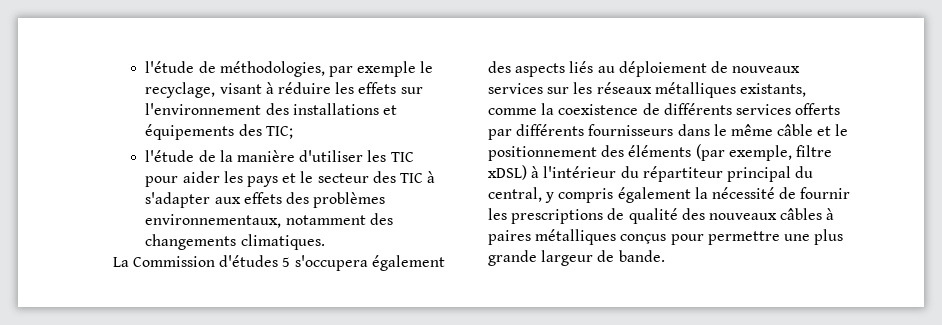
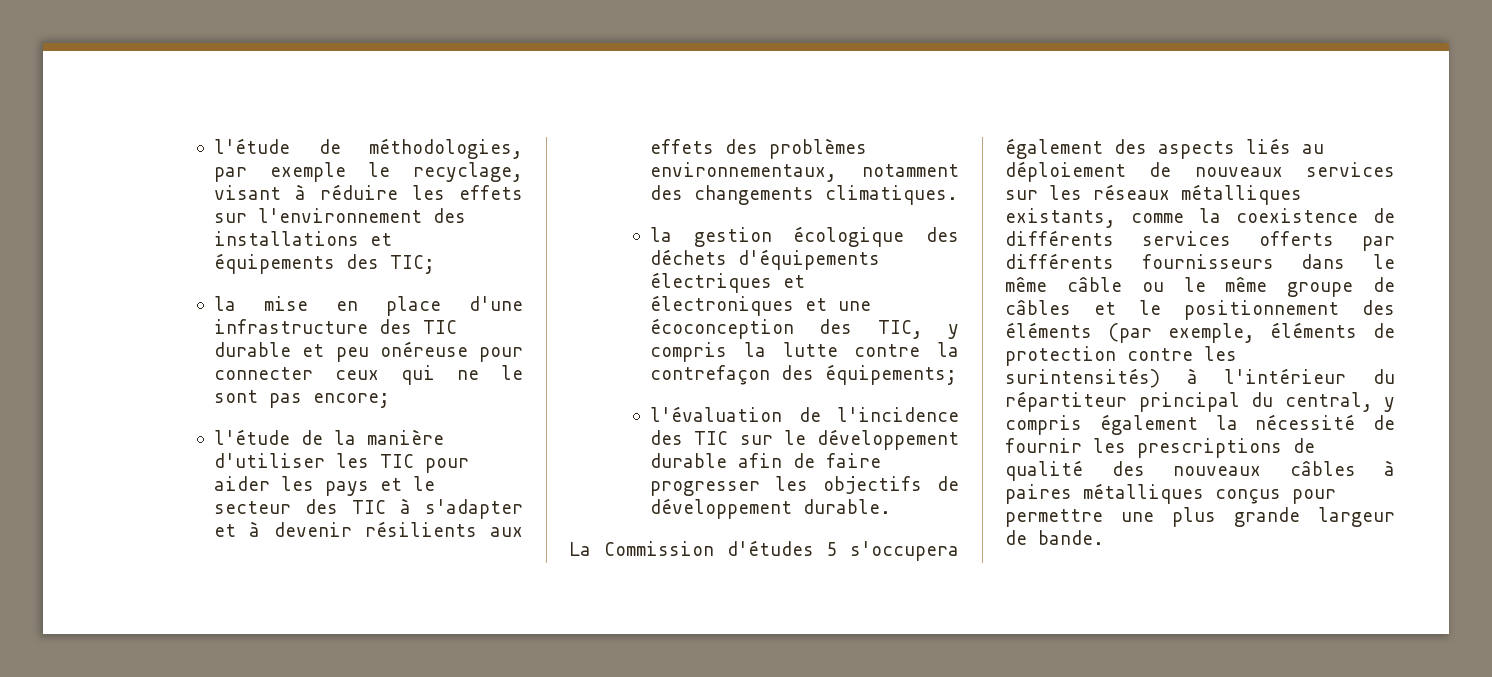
(293, 132) none -> [214,296,523,316] [214,319,458,334] [214,341,523,362] [214,365,523,385] [214,390,391,408] // la mise en place d'une infrastructure des TIC durable et peu onéreuse pour connecter ceux qui ne le sont pas encore;
(211, 200) none -> [214,521,477,537] et à devenir résilients
(325, 242) none -> [650,226,959,247] [650,249,881,270] [650,272,806,293] [650,295,872,316] [650,318,959,339] [650,342,959,362] [650,364,958,385] [650,406,959,422] [650,429,959,450] [650,453,882,468] [650,476,959,496] [650,498,892,519] // la gestion écologique des déchets d'équipements électriques et électroniques et une écoconception des TIC, y compris la lutte contre la contrefaçon des équipements; // l'évaluation de l'incidence des TIC sur le développement durable afin de faire progresser les objectifs de développement durable.
(814, 130) none -> [1141,277,1395,297] [1005,300,1071,315] ou le même groupe de câbles
[795,145,832,157] [488,165,527,180] filtre xDSL) -> [1270,322,1395,338] [1005,346,1237,366] [1005,368,1160,388] éléments de protection contre les surintensités)

